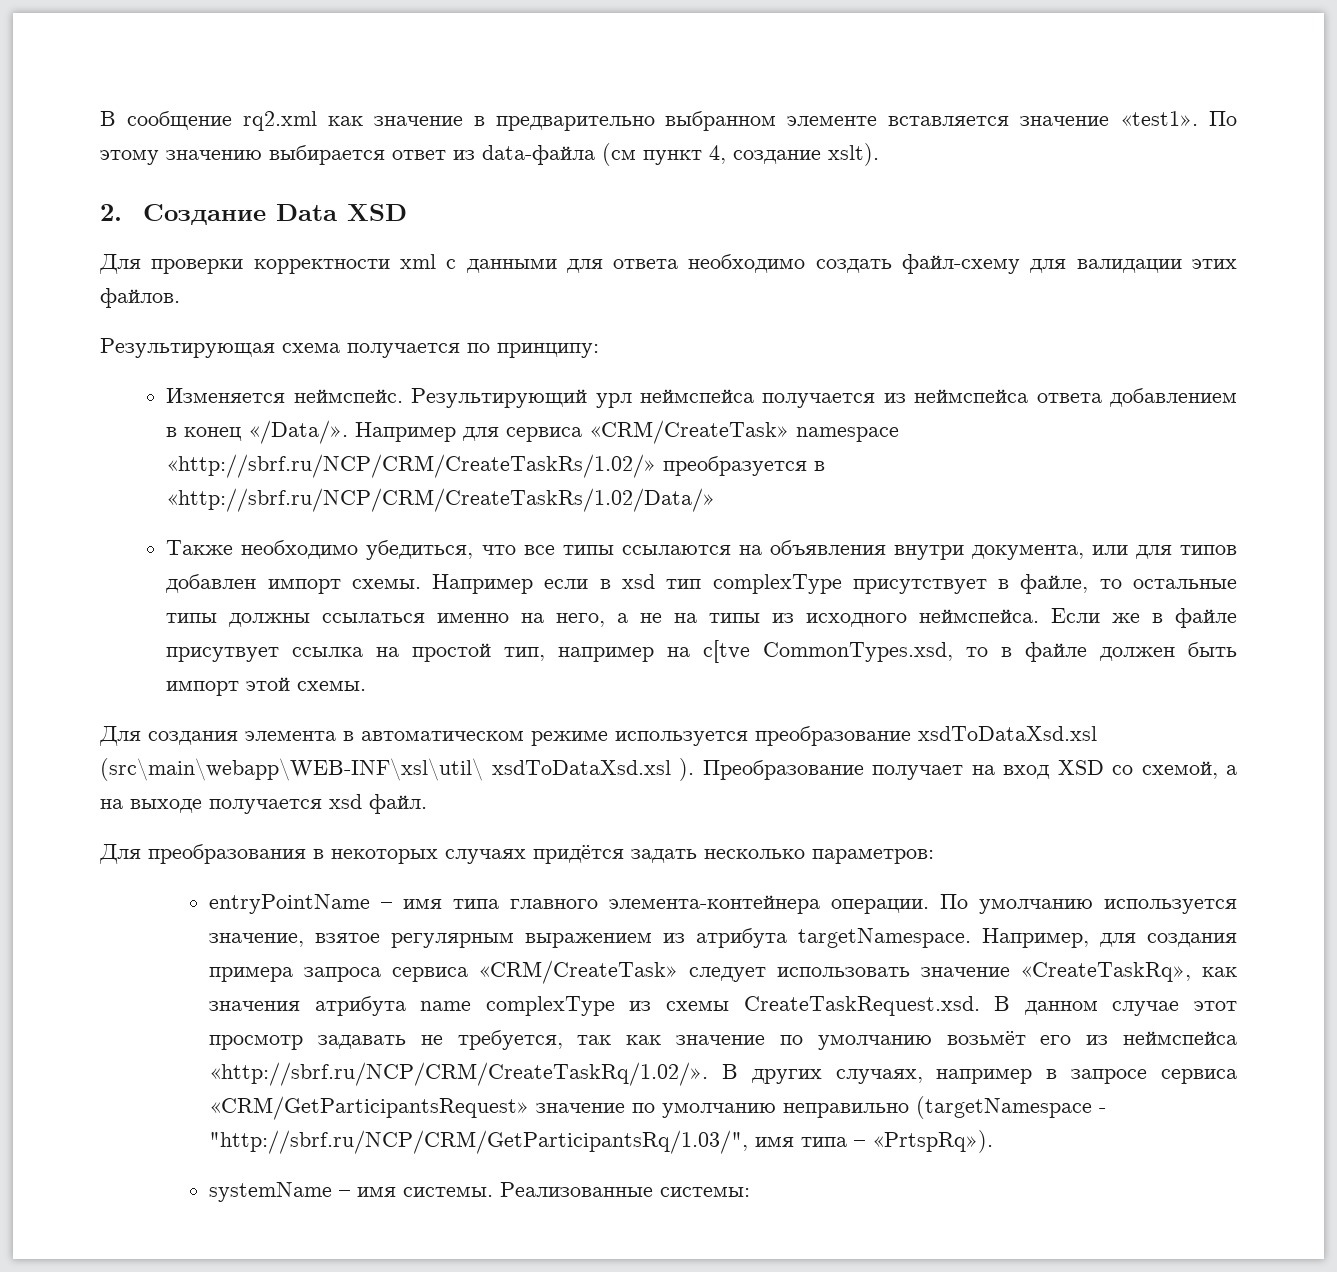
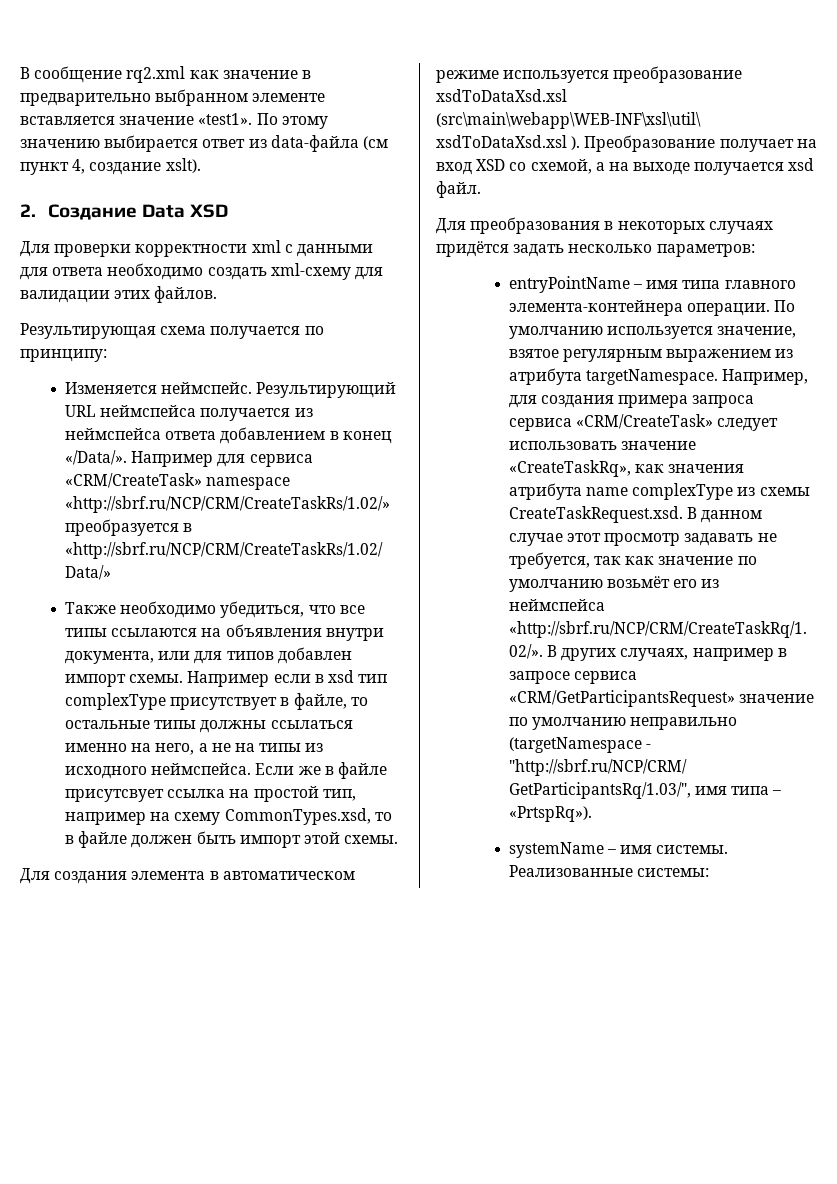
[902,254,1021,274] файл-схему -> [270,263,351,280] xml-схему
[595,393,632,408] урл -> [64,405,96,417] URL
[166,647,280,662] присутвует -> [64,789,164,802] присутсвует
[703,640,751,663] c[tve -> [174,812,221,825] cхему

